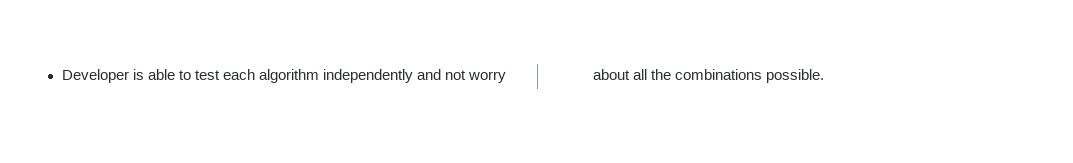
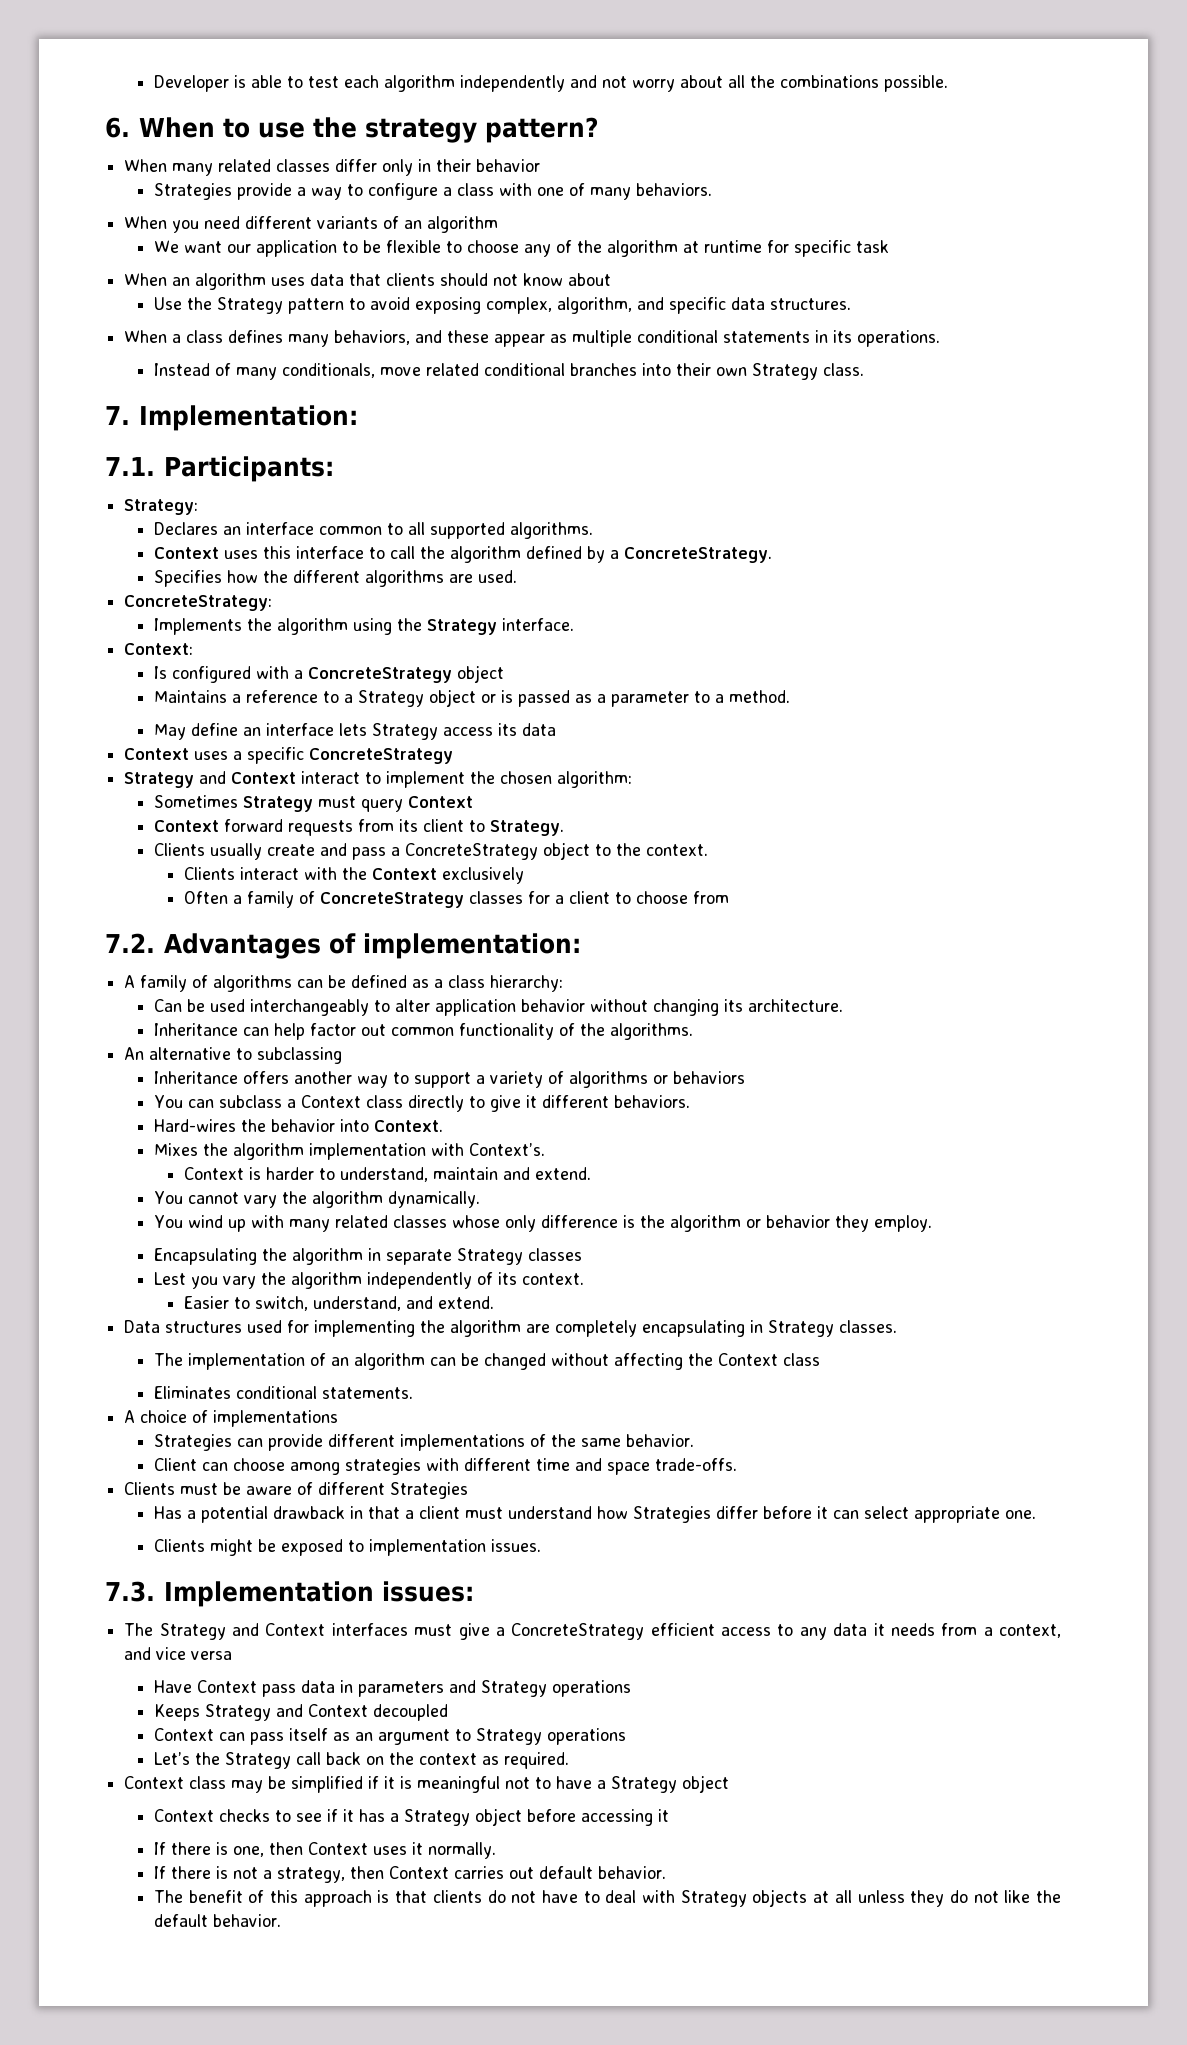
(825, 76) none -> [105,117,599,143] [124,159,541,176] [154,183,713,200] [124,216,499,233] [154,240,890,257] [124,273,612,290] [154,297,852,314] [124,330,941,347] [154,363,865,380] [105,405,358,431] [105,456,334,482] [124,499,199,515] [154,522,594,539] [154,546,773,563] [154,570,518,587] [124,595,273,611] [154,618,575,635] [124,643,194,655] [154,665,505,683] [154,689,791,707] [154,723,557,740] [124,747,454,764] [124,771,633,788] [154,795,474,812] [154,819,565,836] [154,842,709,860] [183,867,524,884] [183,891,729,908] [105,933,581,959] [124,975,564,992] [154,999,844,1016] [154,1023,694,1040] [124,1047,343,1064] [154,1071,746,1088] [154,1095,690,1112] [154,1119,444,1132] [154,1143,546,1160] [183,1167,591,1182] [154,1191,480,1208] [154,1215,932,1232] [154,1248,583,1265] [154,1272,585,1289] [183,1296,494,1311] [124,1320,898,1337] [154,1353,821,1370] [154,1386,414,1399] [124,1410,339,1427] [154,1434,695,1451] [154,1458,738,1475] [124,1482,469,1499] [154,1506,1037,1523] [154,1539,542,1556] [105,1581,474,1607] [124,1623,1061,1640] [124,1647,233,1660] [154,1680,632,1697] [154,1704,449,1721] [154,1728,627,1745] [154,1752,570,1769] [124,1775,730,1793] [154,1808,670,1826] [154,1842,497,1859] [154,1866,667,1883] [154,1889,1062,1907] [154,1914,282,1927] // 6. When to use the strategy pattern? // When many related classes differ only in their behavior // Strategies provide a way to configure a class with one of many behaviors. // When you need different variants of an algorithm // We want our application to be flexible to choose any of the algorithm at runtime for specific task // When an algorithm uses data that clients should not know about // Use the Strategy pattern to avoid exposing complex, algorithm, and specific data structures. // When a class defines many behaviors, and these appear as multiple conditional statements in its operations. // Instead of many conditionals, move related conditional branches into their own Strategy class. // 7. Implementation: // 7.1. Participants: // Strategy: // Declares an interface common to all supported algorithms. // Context uses this interface to call the algorithm defined by a ConcreteStrategy. // Specifies how the different algorithms are used. // ConcreteStrategy: // Implements the algorithm using the Strategy interface. // Context: // Is configured with a ConcreteStrategy object // Maintains a reference to a Strategy object or is passed as a parameter to a method. // May define an interface lets Strategy access its data // Context uses a specific ConcreteStrategy // Strategy and Context interact to implement the chosen algorithm: // Sometimes Strategy must query Context // Context forward requests from its client to Strategy. // Clients usually create and pass a ConcreteStrategy object to the context. // Clients interact with the Context exclusively // Often a family of ConcreteStrategy classes for a client to choose from // 7.2. Advantages of implementation: // A family of algorithms can be defined as a class hierarchy: // Can be used interchangeably to alter application behavior without changing its architecture. // Inheritance can help factor out common functionality of the algorithms. // An alternative to subclassing // Inheritance offers another way to support a variety of algorithms or behaviors // You can subclass a Context class directly to give it different behaviors. // Hard-wires the behavior into Context. // Mixes the algorithm implementation with Context’s. // Context is harder to understand, maintain and extend. // You cannot vary the algorithm dynamically. // You wind up with many related classes whose only difference is the algorithm or behavior they employ. // Encapsulating the algorithm in separate Strategy classes // Lest you vary the algorithm independently of its context. // Easier to switch, understand, and extend. // Data structures used for implementing the algorithm are completely encapsulating in Strategy classes. // The implementation of an algorithm can be changed without affecting the Context class // Eliminates conditional statements. // A choice of implementations // Strategies can provide different implementations of the same behavior. // Client can choose among strategies with different time and space trade-offs. // Clients must be aware of different Strategies // Has a potential drawback in that a client must understand how Strategies differ before it can select appropriate one. // Clients might be exposed to implementation issues. // 7.3. Implementation issues: // The Strategy and Context interfaces must give a ConcreteStrategy efficient access to any data it needs from a context, and vice versa // Have Context pass data in parameters and Strategy operations // Keeps Strategy and Context decoupled // Context can pass itself as an argument to Strategy operations // Let’s the Strategy call back on the context as required. // Context class may be simplified if it is meaningful not to have a Strategy object // Context checks to see if it has a Strategy object before accessing it // If there is one, then Context uses it normally. // If there is not a strategy, then Context carries out default behavior. // The benefit of this approach is that clients do not have to deal with Strategy objects at all unless they do not like the default behavior.

